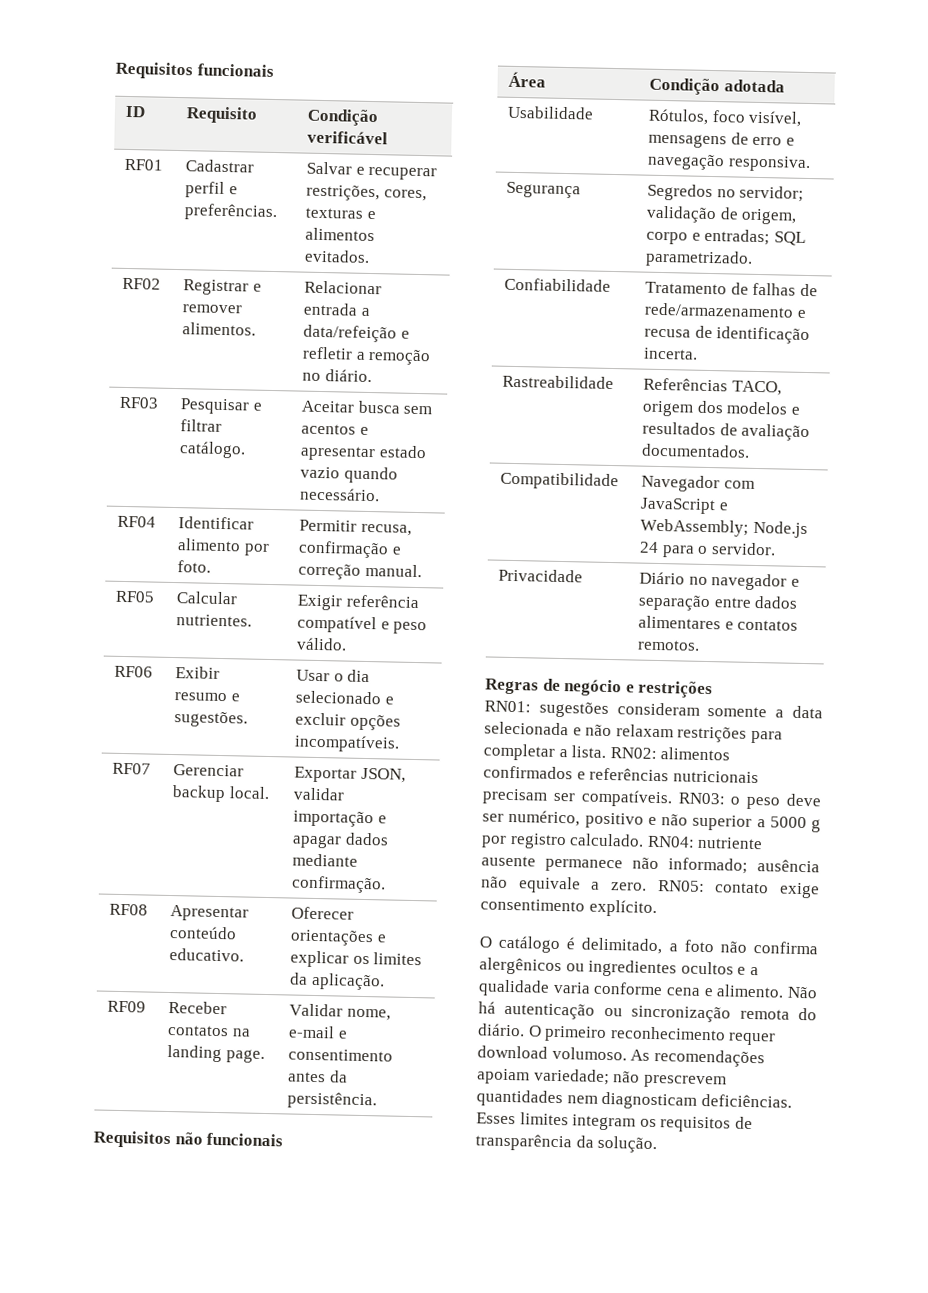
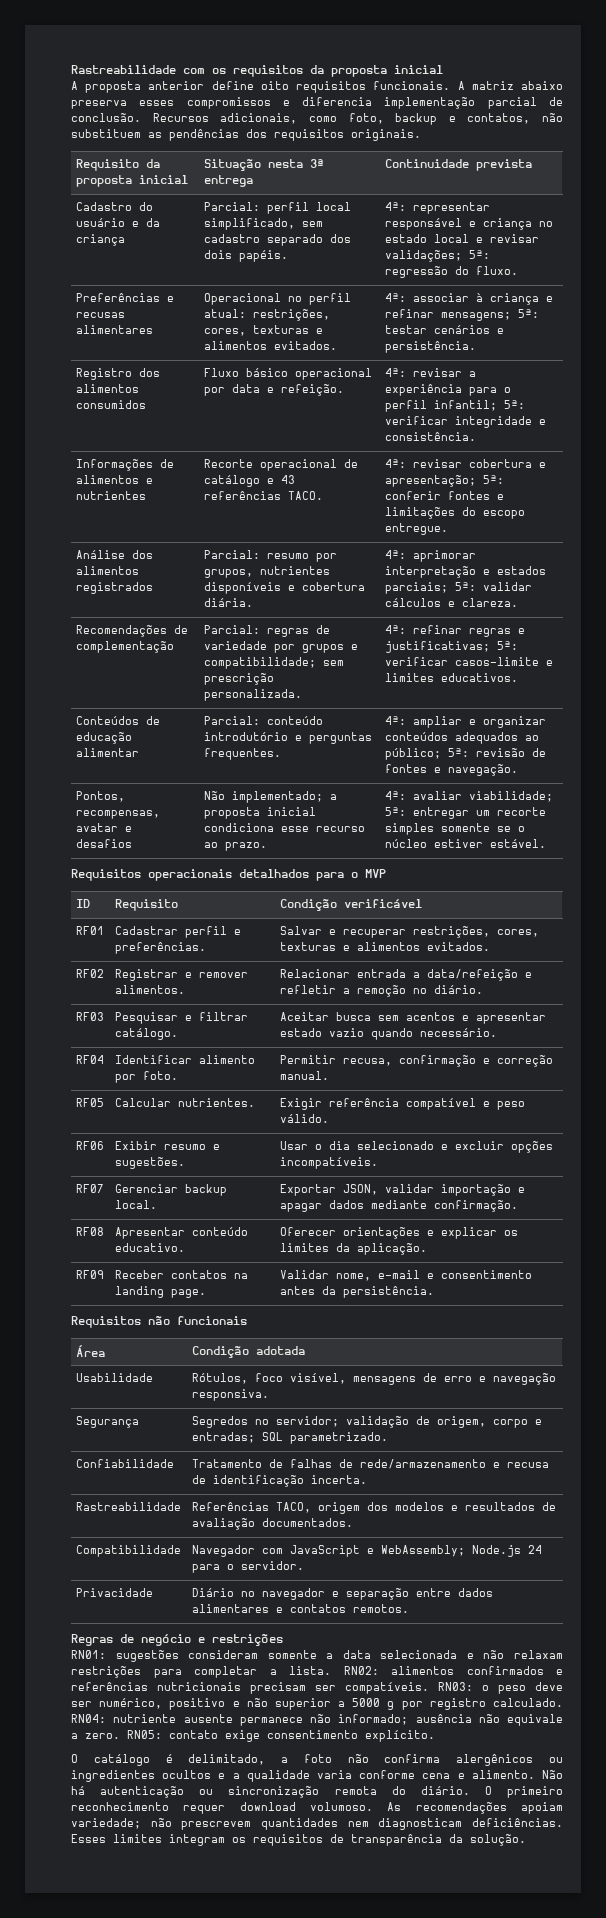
[115,61,274,80] Requisitos funcionais -> [71,65,443,77] [71,81,563,93] [71,97,563,109] [71,113,563,125] [71,129,421,141] [76,159,161,171] [76,175,189,187] [204,159,325,171] [204,175,254,187] [385,159,533,171] [76,202,154,211] [76,218,161,227] [76,234,126,246] [204,202,352,214] [204,218,324,230] [204,234,352,246] [204,250,289,262] [385,202,491,214] [385,218,554,230] [385,234,540,243] [385,250,491,262] [385,266,519,278] [76,293,175,302] [76,312,126,318] [76,325,154,334] [204,293,352,305] [204,309,331,321] [204,325,324,336] [204,341,338,350] [385,293,554,305] [385,309,540,321] [385,325,505,334] [385,341,477,353] [76,368,161,380] [76,384,140,393] [76,400,147,409] [204,368,373,380] [204,384,345,396] [385,368,477,377] [385,384,512,396] [385,400,526,412] [385,416,547,428] [385,432,477,441] [76,459,175,471] [76,475,154,484] [76,491,147,500] [204,459,359,471] [204,475,296,487] [204,491,324,500] [385,459,547,468] [385,475,505,487] [385,491,505,500] [385,507,526,519] [385,523,449,535] [76,550,154,559] [76,566,140,575] [76,582,154,594] [204,550,338,562] [204,566,331,578] [204,582,366,594] [204,598,254,607] [385,550,477,562] [385,566,547,578] [385,582,533,594] [385,598,519,607] [76,625,189,637] [76,641,175,653] [204,625,331,637] [204,641,359,653] [204,657,345,669] [204,673,275,685] [204,689,303,701] [385,625,526,637] [385,641,519,653] [385,657,554,666] [385,673,519,682] [76,716,161,725] [76,732,133,744] [76,748,140,757] [204,716,324,725] [204,732,373,744] [204,748,282,760] [385,716,547,728] [385,732,540,744] [385,748,547,760] [385,764,519,776] [76,791,126,802] [76,810,161,819] [76,823,133,832] [76,839,133,848] [204,791,338,803] [204,807,317,819] [204,823,366,832] [204,842,268,851] [385,791,554,802] [385,807,547,819] [385,823,526,835] [385,839,547,848] [71,869,386,881] Rastreabilidade com os requisitos da proposta inicial // A proposta anterior define oito requisitos funcionais. A matriz abaixo preserva esses compromissos e diferencia implementação parcial de conclusão. Recursos adicionais, como foto, backup e contatos, não substituem as pendências dos requisitos originais. // Requisito da proposta inicial | Situação nesta 3ª entrega | Continuidade prevista // Cadastro do usuário e da criança | Parcial: perfil local simplificado, sem cadastro separado dos dois papéis. | 4ª: representar responsável e criança no estado local e revisar validações; 5ª: regressão do fluxo. // Preferências e recusas alimentares | Operacional no perfil atual: restrições, cores, texturas e alimentos evitados. | 4ª: associar à criança e refinar mensagens; 5ª: testar cenários e persistência. // Registro dos alimentos consumidos | Fluxo básico operacional por data e refeição. | 4ª: revisar a experiência para o perfil infantil; 5ª: verificar integridade e consistência. // Informações de alimentos e nutrientes | Recorte operacional de catálogo e 43 referências TACO. | 4ª: revisar cobertura e apresentação; 5ª: conferir fontes e limitações do escopo entregue. // Análise dos alimentos registrados | Parcial: resumo por grupos, nutrientes disponíveis e cobertura diária. | 4ª: aprimorar interpretação e estados parciais; 5ª: validar cálculos e clareza. // Recomendações de complementação | Parcial: regras de variedade por grupos e compatibilidade; sem prescrição personalizada. | 4ª: refinar regras e justificativas; 5ª: verificar casos-limite e limites educativos. // Conteúdos de educação alimentar | Parcial: conteúdo introdutório e perguntas frequentes. | 4ª: ampliar e organizar conteúdos adequados ao público; 5ª: revisão de fontes e navegação. // Pontos, recompensas, avatar e desafios | Não implementado; a proposta inicial condiciona esse recurso ao prazo. | 4ª: avaliar viabilidade; 5ª: entregar um recorte simples somente se o núcleo estiver estável. // Requisitos operacionais detalhados para o MVP

